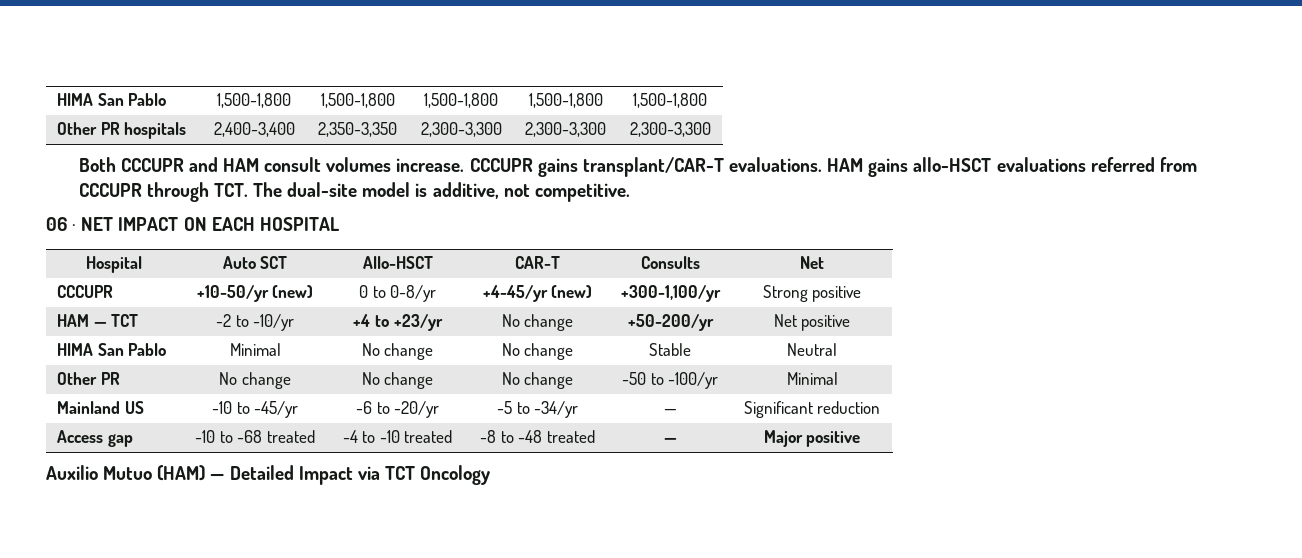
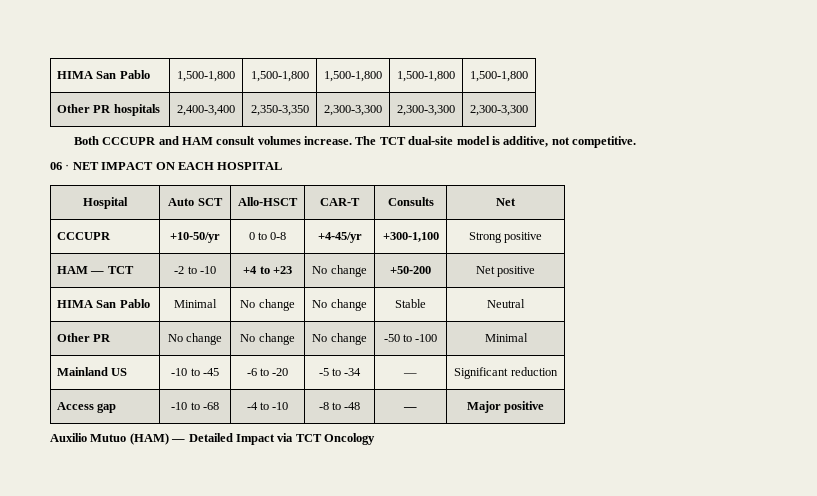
[469,157,1197,177] [78,182,283,202] CCCUPR gains transplant/CAR-T evaluations. HAM gains allo-HSCT evaluations referred from CCCUPR through TCT. The -> [355,136,406,145] The TCT
[272,285,314,298] (new) -> (220, 237) none
[390,285,437,302] 0-8/yr -> [270,232,287,240] 0-8
[551,285,593,298] [620,285,721,302] (new) | +300-1,100/yr -> [382,232,439,242] | +300-1,100
[253,314,295,331] -10/yr -> [199,266,216,274] -10
[393,314,443,331] [501,314,574,331] [627,314,714,331] +23/yr | No change | +50-200/yr -> [272,266,292,274] [312,265,367,277] [390,266,431,274] +23 | No change | +50-200
[668,372,719,389] -100/yr -> [415,334,438,342] -100
[254,401,299,418] -45/yr -> [202,368,219,376] -45
[394,401,440,418] -20/yr -> [272,368,289,376] -20
[534,401,579,418] -34/yr -> [344,368,362,376] -34
[266,430,315,443] treated -> (219, 406) none
[404,430,453,443] treated -> (289, 406) none
[546,430,595,443] treated -> (361, 406) none

